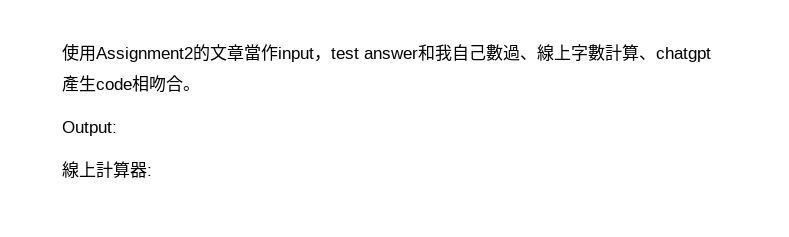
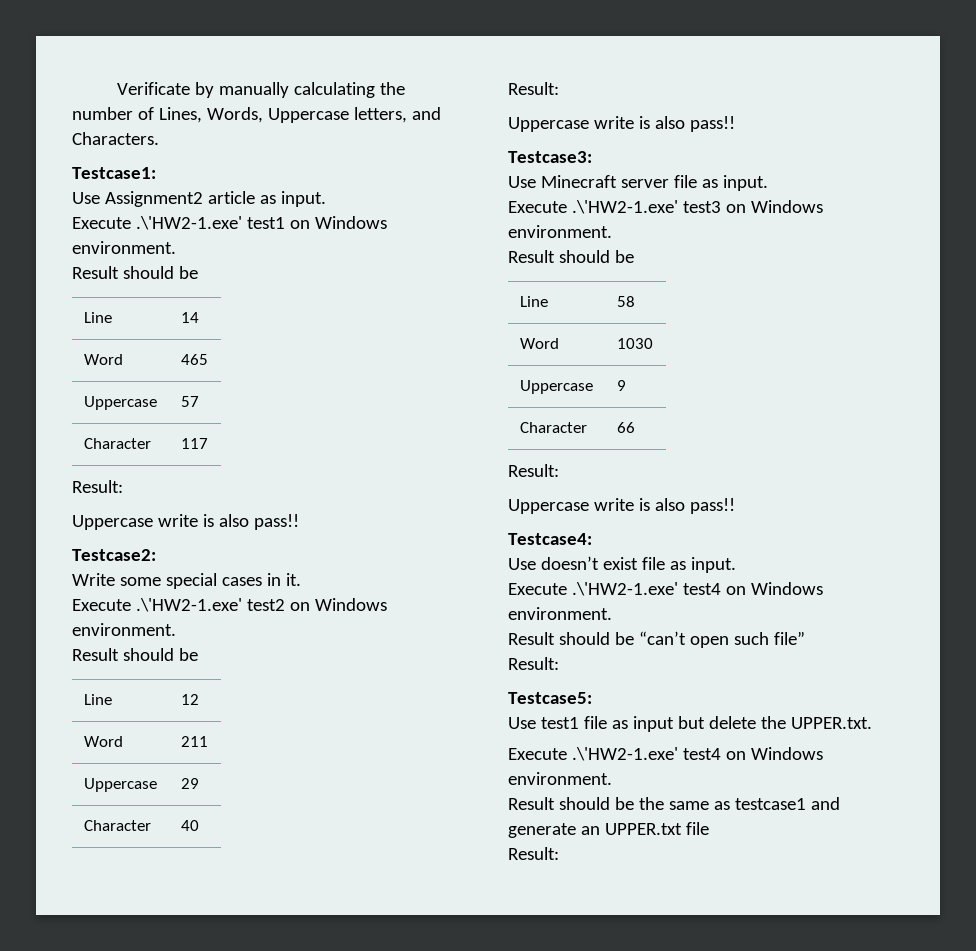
[62,43,711,62] [62,75,200,93] [62,121,117,136] [62,161,152,178] 使用Assignment2的文章當作input，test answer和我自己數過、線上字數計算、chatgpt產生code相吻合。 // Output: // 線上計算器: -> [116,82,405,98] [72,107,441,123] [72,132,159,145] [72,167,156,179] [72,191,326,207] [72,216,387,230] [72,241,176,254] [72,266,198,279] [83,312,112,323] [180,312,199,323] [83,354,123,365] [180,354,208,365] [83,396,157,410] [180,396,199,407] [83,438,151,449] [180,438,208,449] [72,480,123,493] [72,514,299,530] [72,549,156,561] [72,573,301,589] [72,598,387,612] [72,623,176,636] [72,648,198,661] [83,694,112,705] [180,694,199,705] [83,736,123,747] [180,736,208,747] [83,778,157,792] [180,778,199,789] [83,820,151,831] [180,820,199,831] [508,82,559,95] [508,116,735,132] [508,151,592,163] [508,175,768,191] [508,200,823,214] [508,225,612,238] [508,250,634,263] [519,296,548,307] [616,296,635,307] [519,338,559,349] [616,338,653,349] [519,380,593,394] [616,380,626,391] [519,422,587,433] [616,422,635,433] [508,464,559,477] [508,498,735,514] [508,533,592,545] [508,556,736,573] [508,582,823,596] [508,607,612,620] [508,631,805,648] [508,657,559,670] [508,692,592,704] [508,716,872,732] [508,747,823,761] [508,772,612,785] [508,797,840,810] [508,822,709,838] [508,847,559,860] Verificate by manually calculating the number of Lines, Words, Uppercase letters, and Characters. // Testcase1: // Use Assignment2 article as input. // Execute .\'HW2-1.exe' test1 on Windows environment. // Result should be // Line | 14 // Word | 465 // Uppercase | 57 // Character | 117 // Result: // Uppercase write is also pass!! // Testcase2: // Write some special cases in it. // Execute .\'HW2-1.exe' test2 on Windows environment. // Result should be // Line | 12 // Word | 211 // Uppercase | 29 // Character | 40 // Result: // Uppercase write is also pass!! // Testcase3: // Use Minecraft server file as input. // Execute .\'HW2-1.exe' test3 on Windows environment. // Result should be // Line | 58 // Word | 1030 // Uppercase | 9 // Character | 66 // Result: // Uppercase write is also pass!! // Testcase4: // Use doesn’t exist file as input. // Execute .\'HW2-1.exe' test4 on Windows environment. // Result should be “can’t open such file” // Result: // Testcase5: // Use test1 file as input but delete the UPPER.txt. // Execute .\'HW2-1.exe' test4 on Windows environment. // Result should be the same as testcase1 and generate an UPPER.txt file // Result:

